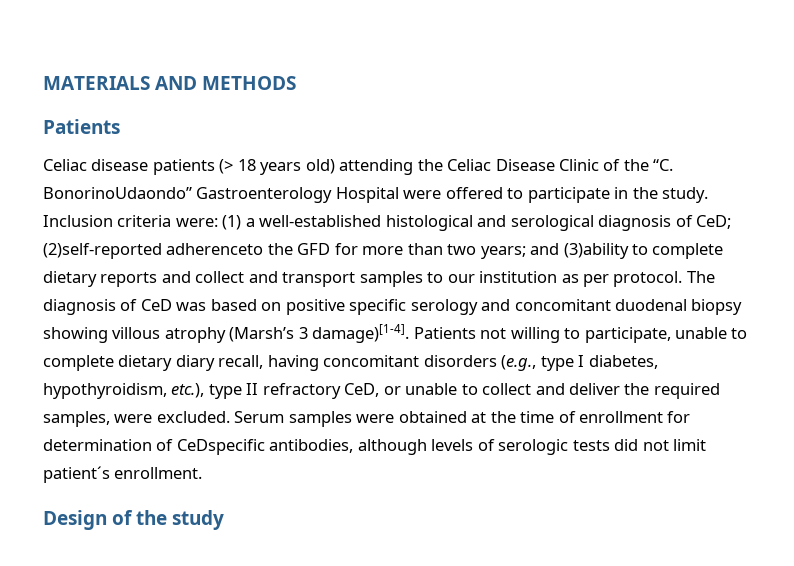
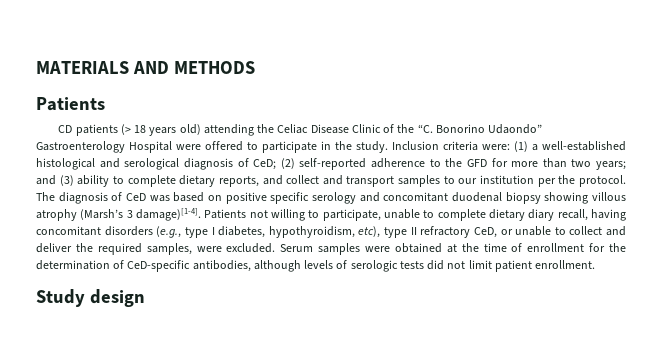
[43,159,149,171] Celiac disease -> [58,125,73,133] CD
[43,187,192,199] BonorinoUdaondo” -> [435,124,543,134] Bonorino Udaondo”
[43,243,264,259] (2)self-reported adherenceto -> [280,158,441,170] (2) self-reported adherence to
[563,243,724,259] [43,271,158,287] (3)ability to complete dietary reports -> [59,175,259,187] (3) ability to complete dietary reports,
[561,274,610,287] as per -> [537,175,576,187] per the
[171,383,205,398] etc.), -> [358,226,381,238] etc),
(691, 417) none -> [609,243,626,252] the
[176,439,265,455] CeDspecific -> [127,260,191,272] CeD-specific
[43,466,110,483] patient´s -> [494,260,532,272] patient
[43,510,225,530] Design of the study -> [36,289,145,307] Study design

